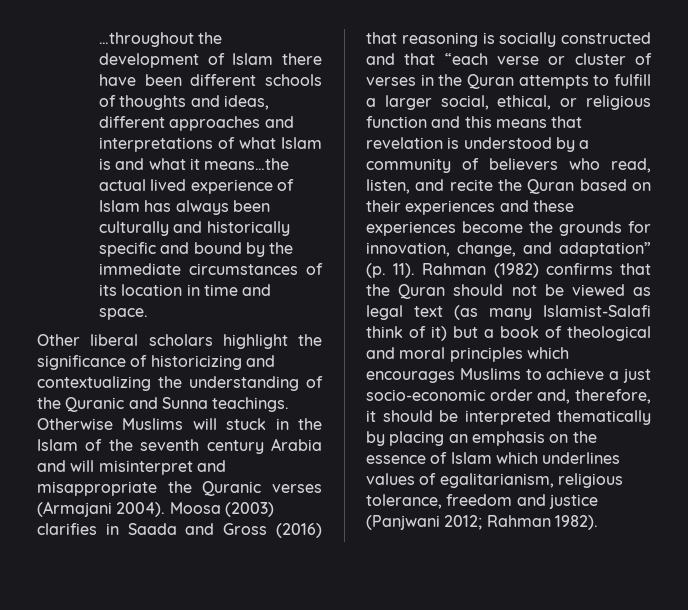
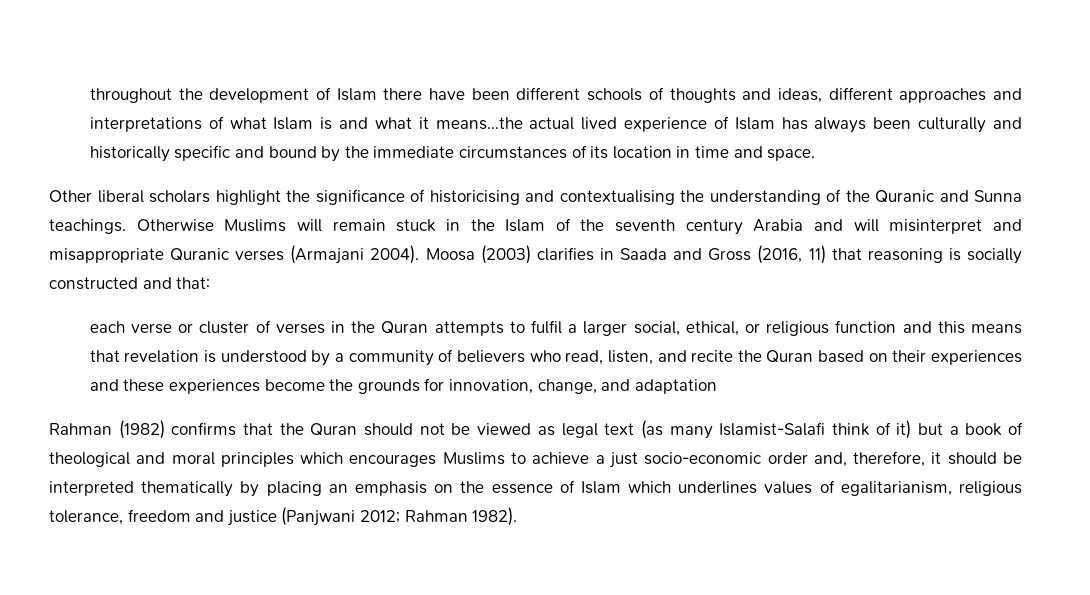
[98,32,194,47] …throughout -> [89,88,172,103] throughout
[150,355,275,370] [37,376,151,391] historicizing and contextualizing -> [429,190,675,205] historicising and contextualising
(217, 424) none -> [332,219,386,231] remain
[167,481,192,493] the -> (164, 255) none
[275,523,322,538] (2016) -> [757,245,826,264] (2016, 11)
[404,53,488,65] that “each -> [176,277,211,289] [89,321,125,333] that: // each
[614,74,651,86] fulfill -> [531,320,563,334] fulfil
[559,242,651,257] [366,263,416,278] adaptation” (p. 11). -> [634,379,717,394] adaptation //

